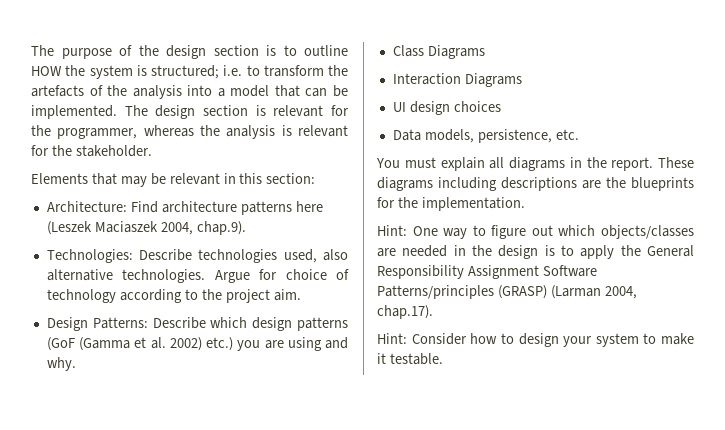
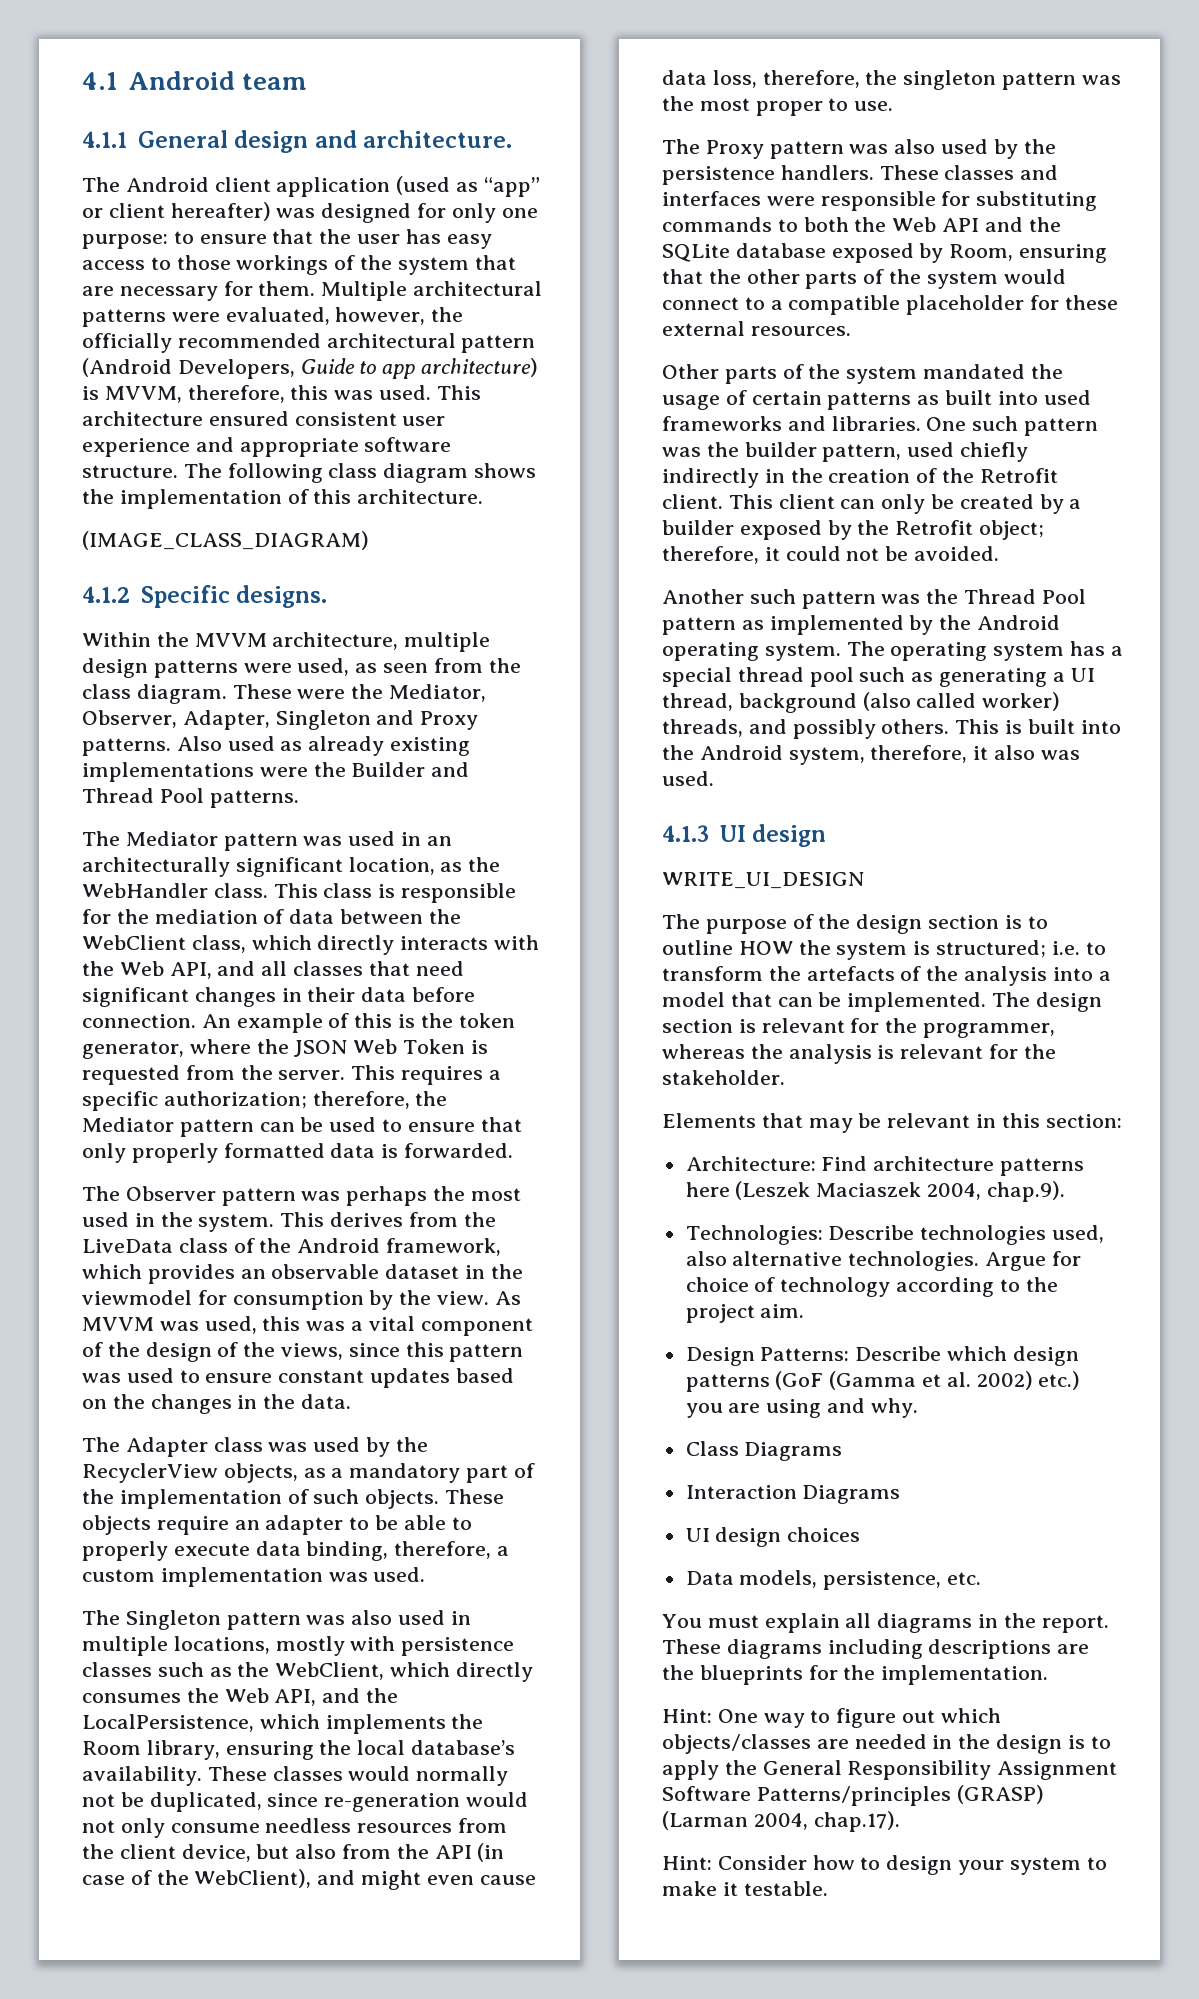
(31, 50) none -> [82,71,308,90] [82,130,513,153] [82,176,540,197] [82,202,538,223] [82,229,492,249] [82,255,516,275] [82,281,543,301] [82,307,464,327] [82,333,536,353] [82,358,539,379] [82,385,481,403] [82,411,446,426] [82,437,452,457] [82,463,537,483] [82,489,484,509] [82,531,369,550] [82,585,328,608] [82,632,491,652] [82,658,521,678] [82,684,487,704] [82,710,479,730] [82,736,471,756] [82,762,470,782] [82,788,299,808] [82,831,452,851] [82,857,501,877] [82,883,517,903] [82,909,461,924] [82,935,540,955] [82,961,464,979] [82,987,476,1007] [82,1013,515,1033] [82,1039,488,1059] [82,1065,501,1085] [82,1091,448,1111] [82,1117,522,1137] [82,1143,514,1163] [82,1186,521,1206] [82,1212,496,1232] [82,1238,502,1256] [82,1264,523,1284] [82,1290,521,1310] [82,1316,533,1336] [82,1342,524,1362] [82,1368,514,1388] [82,1394,352,1414] [82,1437,428,1457] [82,1463,535,1483] [82,1489,505,1509] [82,1515,472,1535] [82,1541,510,1561] [82,1567,426,1587] [82,1610,471,1630] [82,1636,515,1656] [82,1662,533,1682] [82,1688,399,1706] [82,1714,484,1734] [82,1740,516,1760] [82,1766,509,1786] [82,1792,529,1812] [82,1818,508,1838] [82,1843,505,1862] [82,1869,536,1890] [662,70,1121,90] [662,96,894,116] [662,139,1056,159] [662,165,1059,185] [662,191,1098,211] [662,217,1061,232] [662,243,1108,263] [662,269,1066,289] [662,295,1118,315] [662,321,851,336] [662,364,1063,384] [662,390,1091,410] [662,416,1099,436] [662,442,1029,462] [662,468,1058,488] [662,494,1082,514] [662,520,1045,540] [662,546,1000,564] [662,589,1086,609] [662,615,1061,635] [662,641,1123,661] [662,667,1095,687] [662,692,1061,713] [662,719,1121,739] [662,745,1080,765] [662,771,714,786] [662,824,827,847] [662,872,864,889] 4.1 Android team // 4.1.1 General design and architecture. // The Android client application (used as “app” or client hereafter) was designed for only one purpose: to ensure that the user has easy access to those workings of the system that are necessary for them. Multiple architectural patterns were evaluated, however, the officially recommended architectural pattern (Android Developers, Guide to app architecture) is MVVM, therefore, this was used. This architecture ensured consistent user experience and appropriate software structure. The following class diagram shows the implementation of this architecture. // (IMAGE_CLASS_DIAGRAM) // 4.1.2 Specific designs. // Within the MVVM architecture, multiple design patterns were used, as seen from the class diagram. These were the Mediator, Observer, Adapter, Singleton and Proxy patterns. Also used as already existing implementations were the Builder and Thread Pool patterns. // The Mediator pattern was used in an architecturally significant location, as the WebHandler class. This class is responsible for the mediation of data between the WebClient class, which directly interacts with the Web API, and all classes that need significant changes in their data before connection. An example of this is the token generator, where the JSON Web Token is requested from the server. This requires a specific authorization; therefore, the Mediator pattern can be used to ensure that only properly formatted data is forwarded. // The Observer pattern was perhaps the most used in the system. This derives from the LiveData class of the Android framework, which provides an observable dataset in the viewmodel for consumption by the view. As MVVM was used, this was a vital component of the design of the views, since this pattern was used to ensure constant updates based on the changes in the data. // The Adapter class was used by the RecyclerView objects, as a mandatory part of the implementation of such objects. These objects require an adapter to be able to properly execute data binding, therefore, a custom implementation was used. // The Singleton pattern was also used in multiple locations, mostly with persistence classes such as the WebClient, which directly consumes the Web API, and the LocalPersistence, which implements the Room library, ensuring the local database’s availability. These classes would normally not be duplicated, since re-generation would not only consume needless resources from the client device, but also from the API (in case of the WebClient), and might even cause data loss, therefore, the singleton pattern was the most proper to use. // The Proxy pattern was also used by the persistence handlers. These classes and interfaces were responsible for substituting commands to both the Web API and the SQLite database exposed by Room, ensuring that the other parts of the system would connect to a compatible placeholder for these external resources. // Other parts of the system mandated the usage of certain patterns as built into used frameworks and libraries. One such pattern was the builder pattern, used chiefly indirectly in the creation of the Retrofit client. This client can only be created by a builder exposed by the Retrofit object; therefore, it could not be avoided. // Another such pattern was the Thread Pool pattern as implemented by the Android operating system. The operating system has a special thread pool such as generating a UI thread, background (also called worker) threads, and possibly others. This is built into the Android system, therefore, it also was used. // 4.1.3 UI design // WRITE_UI_DESIGN //

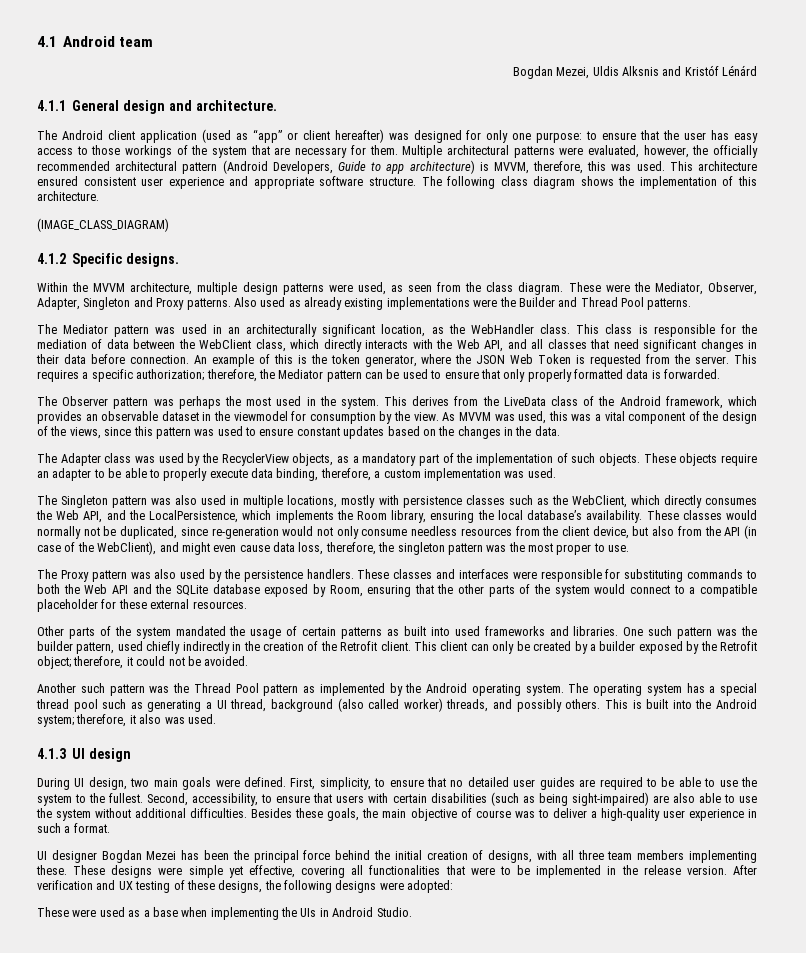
(308, 81) none -> [512,65,757,79] // Bogdan Mezei, Uldis Alksnis and Kristóf Lénárd
[788,747,865,765] system, -> [37,715,74,727] system;
[662,872,864,889] [662,914,1048,934] [662,940,1106,960] [662,966,1111,986] [662,992,1102,1012] [662,1018,1056,1038] [662,1044,1056,1064] [662,1070,785,1085] [662,1113,1122,1133] [685,1156,1085,1176] [685,1181,1065,1202] [685,1225,1105,1245] [685,1251,1081,1271] [685,1277,1058,1297] [685,1304,805,1323] [685,1346,1079,1366] [685,1371,1081,1392] [685,1398,918,1418] [685,1441,843,1461] [685,1485,901,1504] [685,1527,861,1547] [685,1570,982,1590] [662,1613,1109,1633] [662,1639,1090,1659] [662,1665,1049,1685] [662,1708,1001,1728] [662,1734,1111,1754] [662,1760,1118,1780] [662,1785,1044,1806] [662,1811,900,1832] [662,1855,1107,1875] [662,1881,828,1896] WRITE_UI_DESIGN // The purpose of the design section is to outline HOW the system is structured; i.e. to transform the artefacts of the analysis into a model that can be implemented. The design section is relevant for the programmer, whereas the analysis is relevant for the stakeholder. // Elements that may be relevant in this section: // Architecture: Find architecture patterns here (Leszek Maciaszek 2004, chap.9). // Technologies: Describe technologies used, also alternative technologies. Argue for choice of technology according to the project aim. // Design Patterns: Describe which design patterns (GoF (Gamma et al. 2002) etc.) you are using and why. // Class Diagrams // Interaction Diagrams // UI design choices // Data models, persistence, etc. // You must explain all diagrams in the report. These diagrams including descriptions are the blueprints for the implementation. // Hint: One way to figure out which objects/classes are needed in the design is to apply the General Responsibility Assignment Software Patterns/principles (GRASP) (Larman 2004, chap.17). // Hint: Consider how to design your system to make it testable. -> [37,777,757,790] [37,792,757,806] [36,808,757,821] [37,823,110,833] [37,850,757,863] [36,865,757,878] [37,880,454,893] [37,907,412,920] During UI design, two main goals were defined. First, simplicity, to ensure that no detailed user guides are required to be able to use the system to the fullest. Second, accessibility, to ensure that users with certain disabilities (such as being sight-impaired) are also able to use the system without additional difficulties. Besides these goals, the main objective of course was to deliver a high-quality user experience in such a format. // UI designer Bogdan Mezei has been the principal force behind the initial creation of designs, with all three team members implementing these. These designs were simple yet effective, covering all functionalities that were to be implemented in the release version. After verification and UX testing of these designs, the following designs were adopted: // These were used as a base when implementing the UIs in Android Studio.

